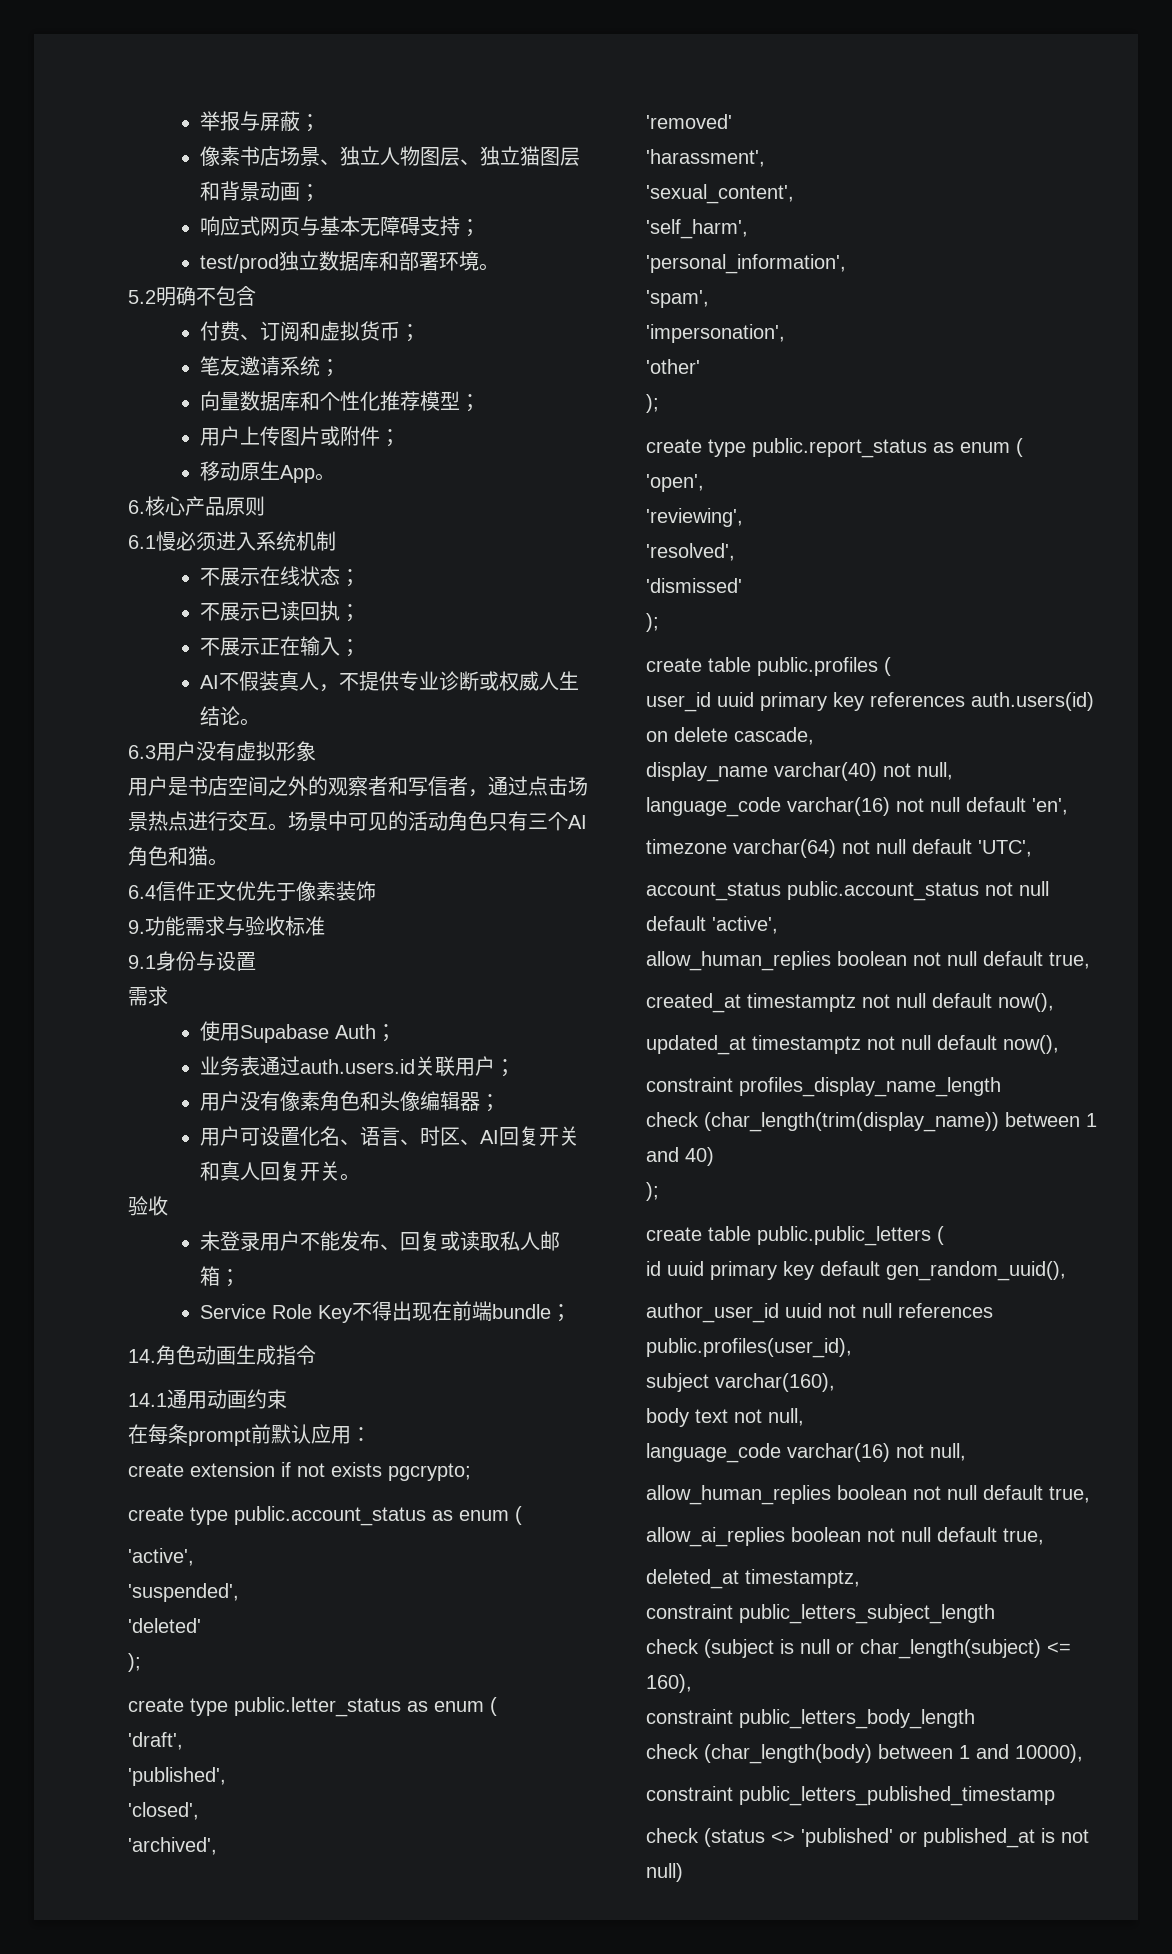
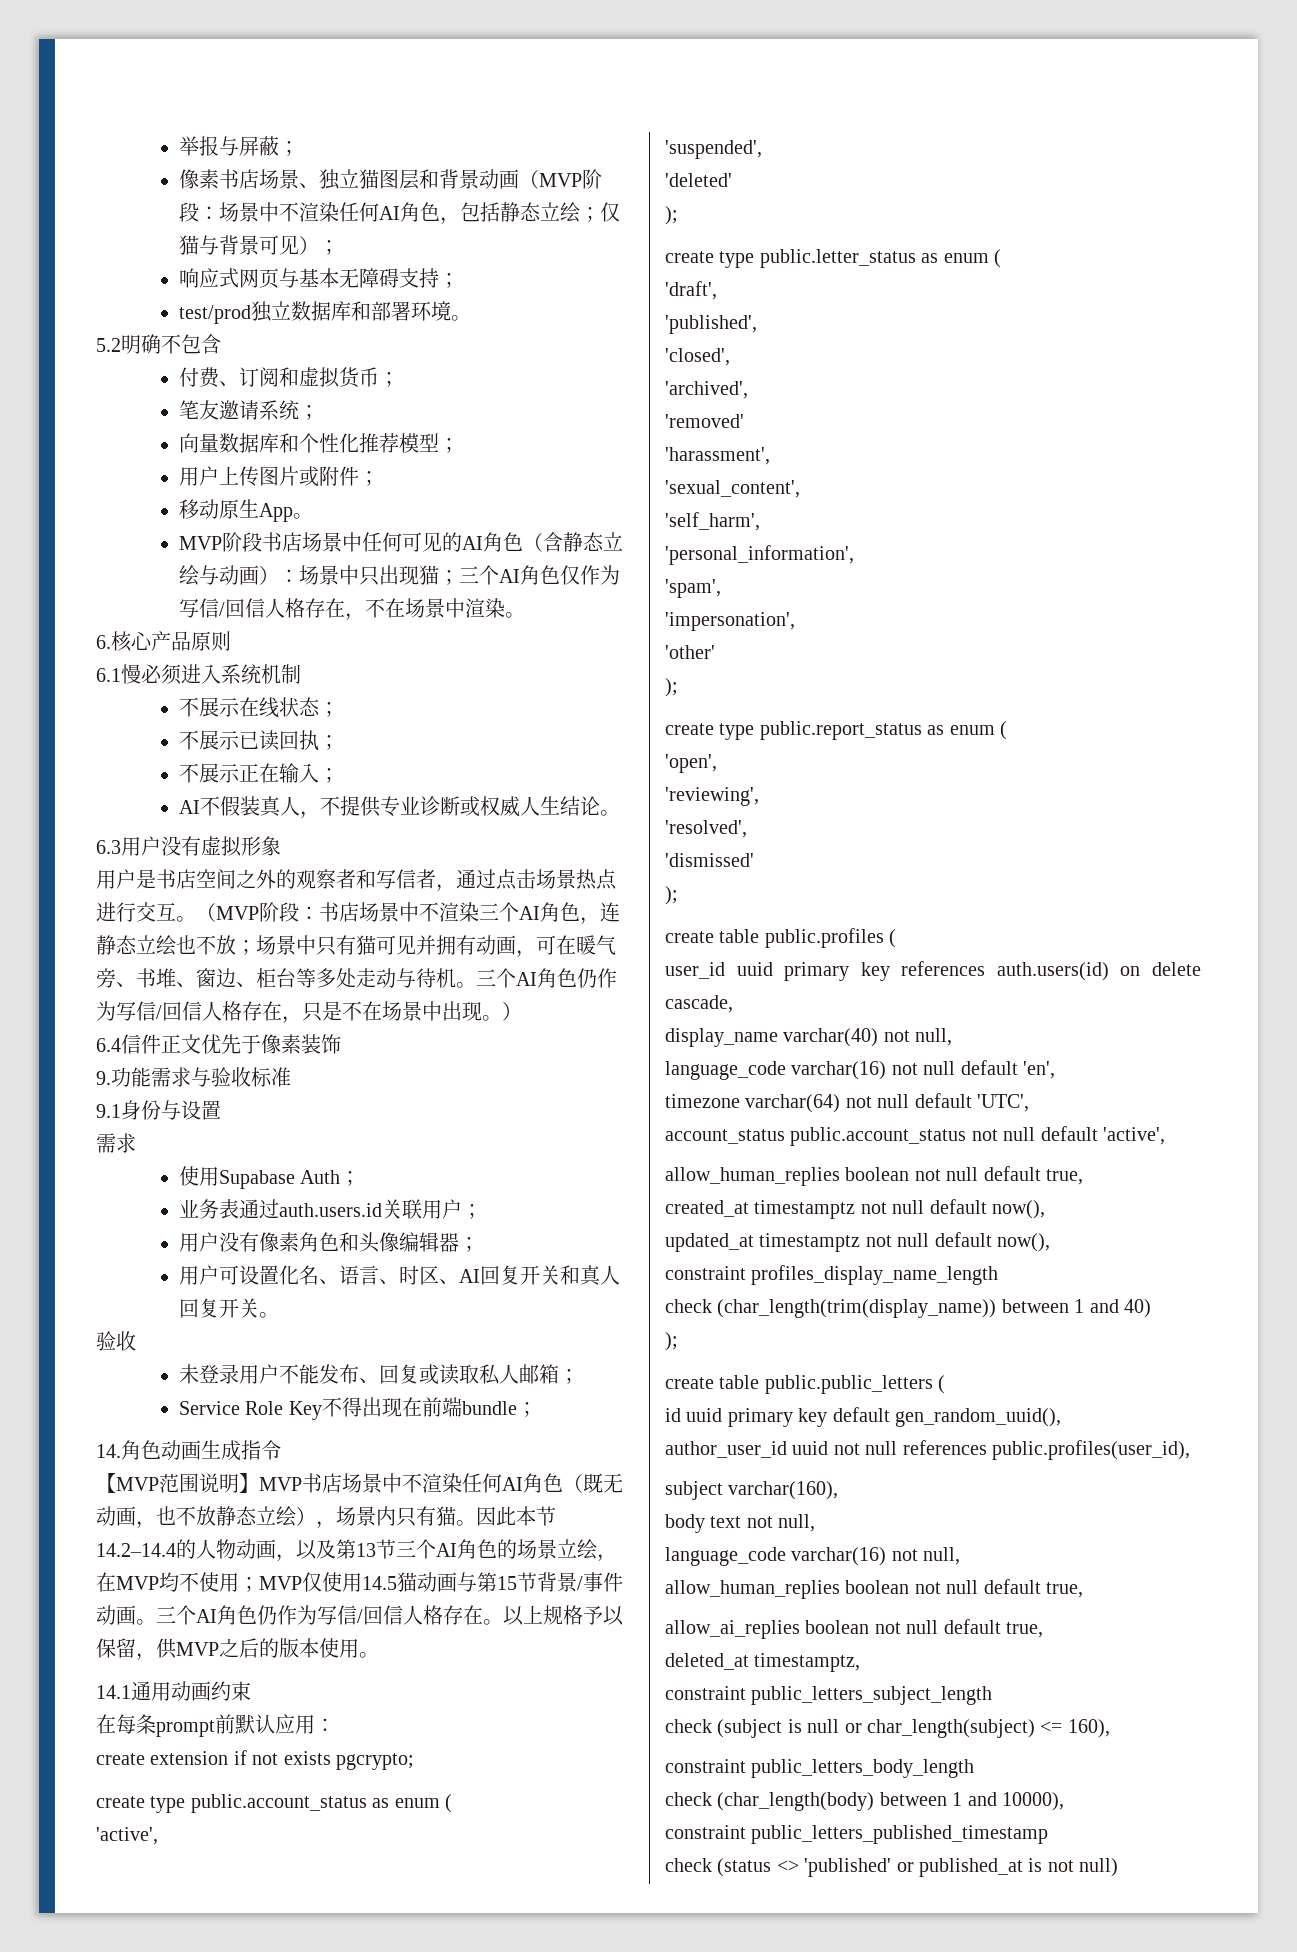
[379,146,520,166] 人物图层、独立 -> (359, 178) none
(300, 191) none -> [518,169,602,189] [178,202,620,225] [178,235,319,255] （MVP阶段：场景中不渲染任何AI角色，包括静态立绘；仅猫与背景可见）
(335, 477) none -> [178,532,623,552] [178,565,620,586] [178,598,525,621] // MVP阶段书店场景中任何可见的AI角色（含静态立绘与动画）：场景中只出现猫；三个AI角色仅作为写信/回信人格存在，不在场景中渲染。
[288,811,587,831] [128,846,228,866] 场景中可见的活动角色只有三个AI角色和猫。 -> [196,902,620,925] [96,935,616,958] [96,968,617,988] [96,1001,522,1024] （MVP阶段：书店场景中不渲染三个AI角色，连静态立绘也不放；场景中只有猫可见并拥有动画，可在暖气旁、书堆、窗边、柜台等多处走动与待机。三个AI角色仍作为写信/回信人格存在，只是不在场景中出现。）
(316, 1355) none -> [96,1473,623,1493] [96,1506,556,1529] [96,1539,617,1562] [96,1572,623,1592] [96,1605,624,1626] [96,1638,379,1661] // 【MVP范围说明】MVP书店场景中不渲染任何AI角色（既无动画，也不放静态立绘），场景内只有猫。因此本节14.2–14.4的人物动画，以及第13节三个AI角色的场景立绘，在MVP均不使用；MVP仅使用14.5猫动画与第15节背景/事件动画。三个AI角色仍作为写信/回信人格存在。以上规格予以保留，供MVP之后的版本使用。

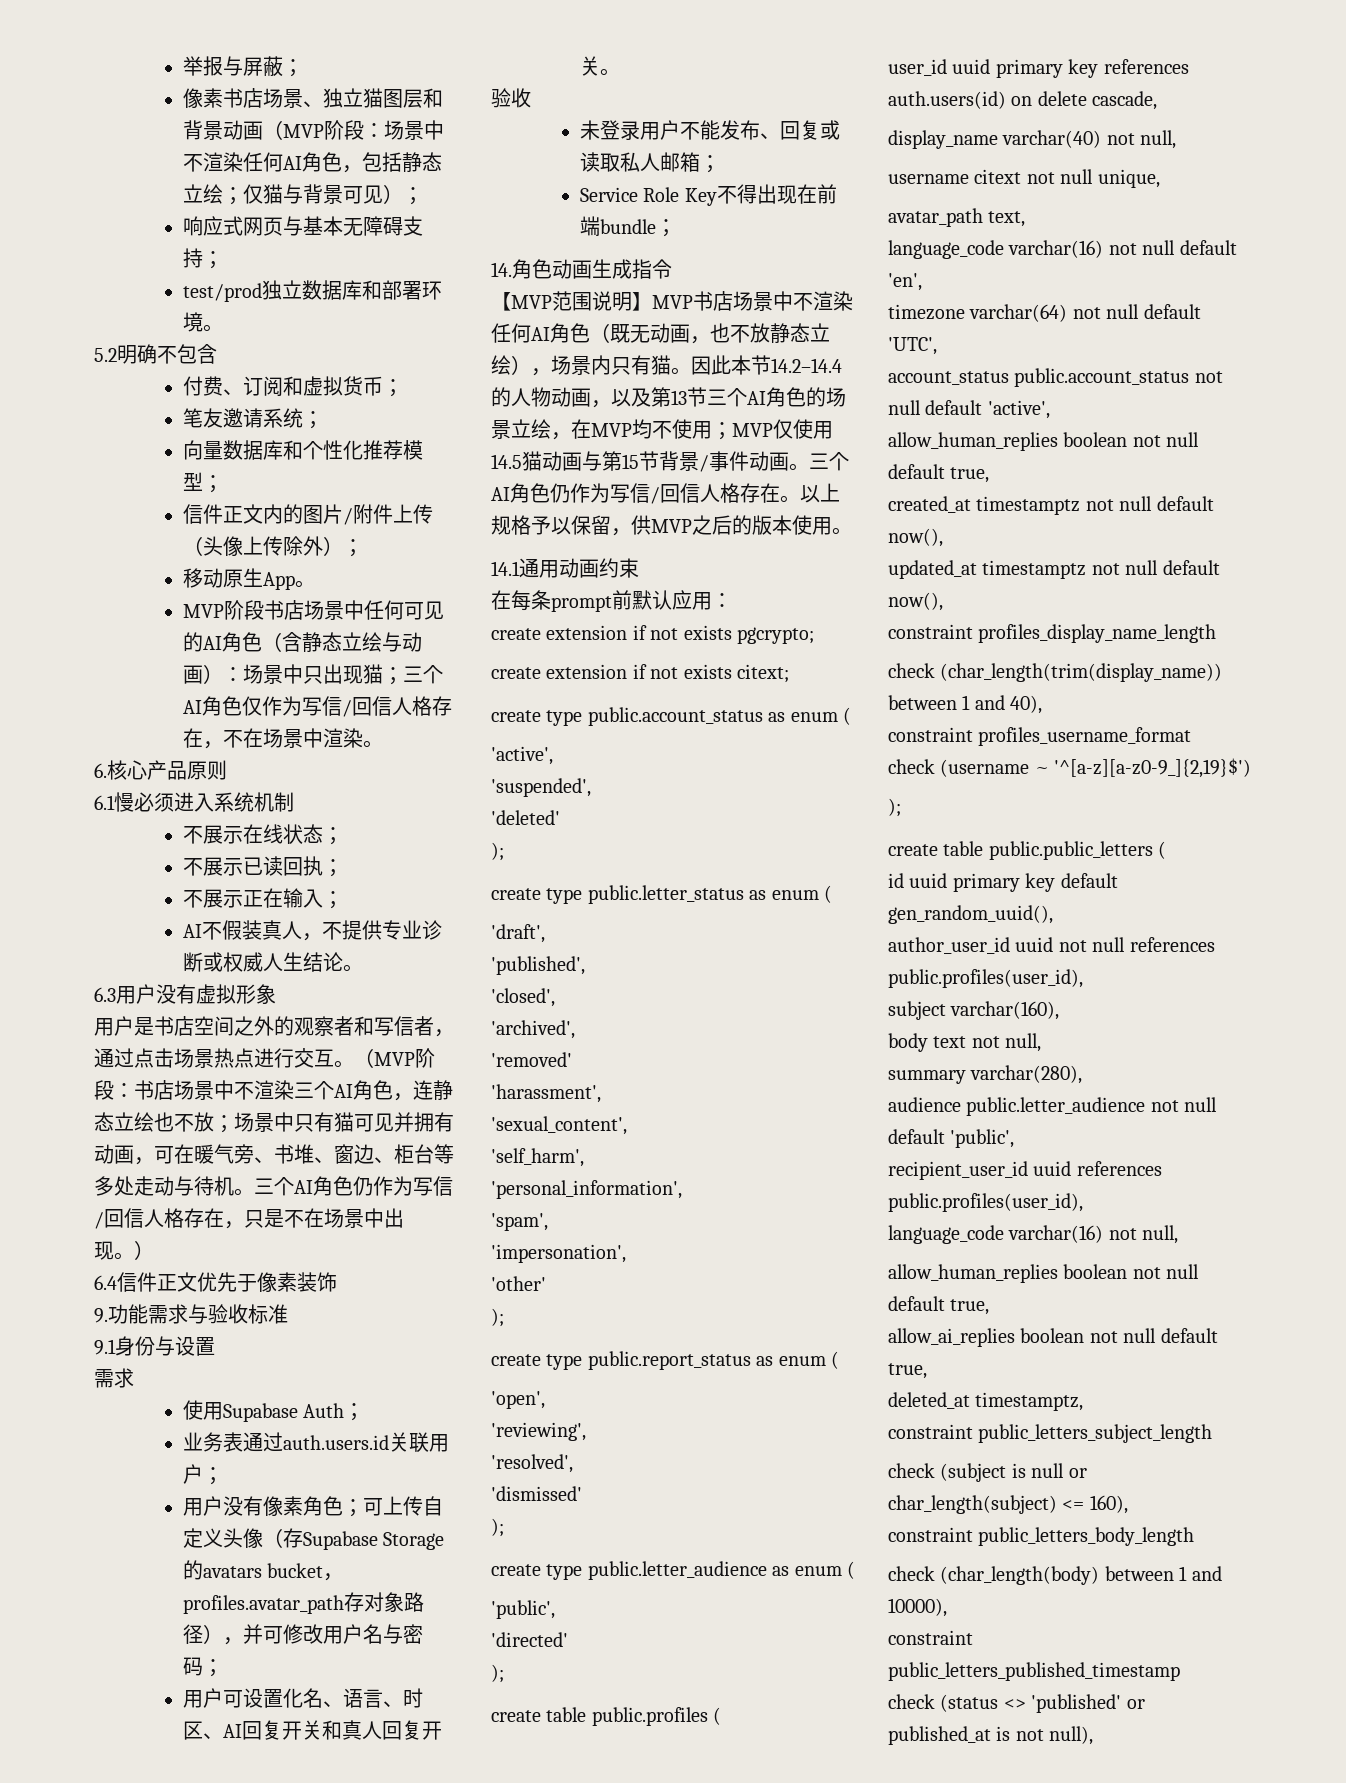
[178,466,359,487] 用户上传图片或附件 -> [182,504,433,525] [182,536,343,556] 信件正文内的图片/附件上传（头像上传除外）
[338,1232,459,1253] 和头像编辑器 -> [342,1496,443,1517] [182,1528,445,1550] [182,1560,344,1581] [182,1592,424,1614] [182,1624,423,1645] [182,1657,203,1676] ；可上传自定义头像（存Supabase Storage的avatars bucket，profiles.avatar_path存对象路径），并可修改用户名与密码
(414, 1761) none -> [491,664,789,683] // create extension if not exists citext;
(678, 895) none -> [491,1561,855,1580] [491,1600,555,1619] [491,1632,568,1647] [491,1664,504,1683] // create type public.letter_audience as enum ( // 'public', // 'directed' // );
(953, 1037) none -> [888,169,1160,188] [888,208,1026,227] // username citext not null unique, // avatar_path text,
[1124,1299,1151,1318] 40) -> [1010,695,1043,714] [888,727,1192,746] [888,758,1252,778] 40), // constraint profiles_username_format // check (username ~ '^[a-z][a-z0-9_]{2,19}$')
(816, 1523) none -> [888,1065,1083,1084] [888,1097,1218,1116] [888,1129,1015,1148] [888,1161,1162,1180] [888,1193,1083,1212] // summary varchar(280), // audience public.letter_audience not null default 'public', // recipient_user_id uuid references public.profiles(user_id),
[1079,1858,1119,1877] null) -> [1049,1726,1094,1745] null),

